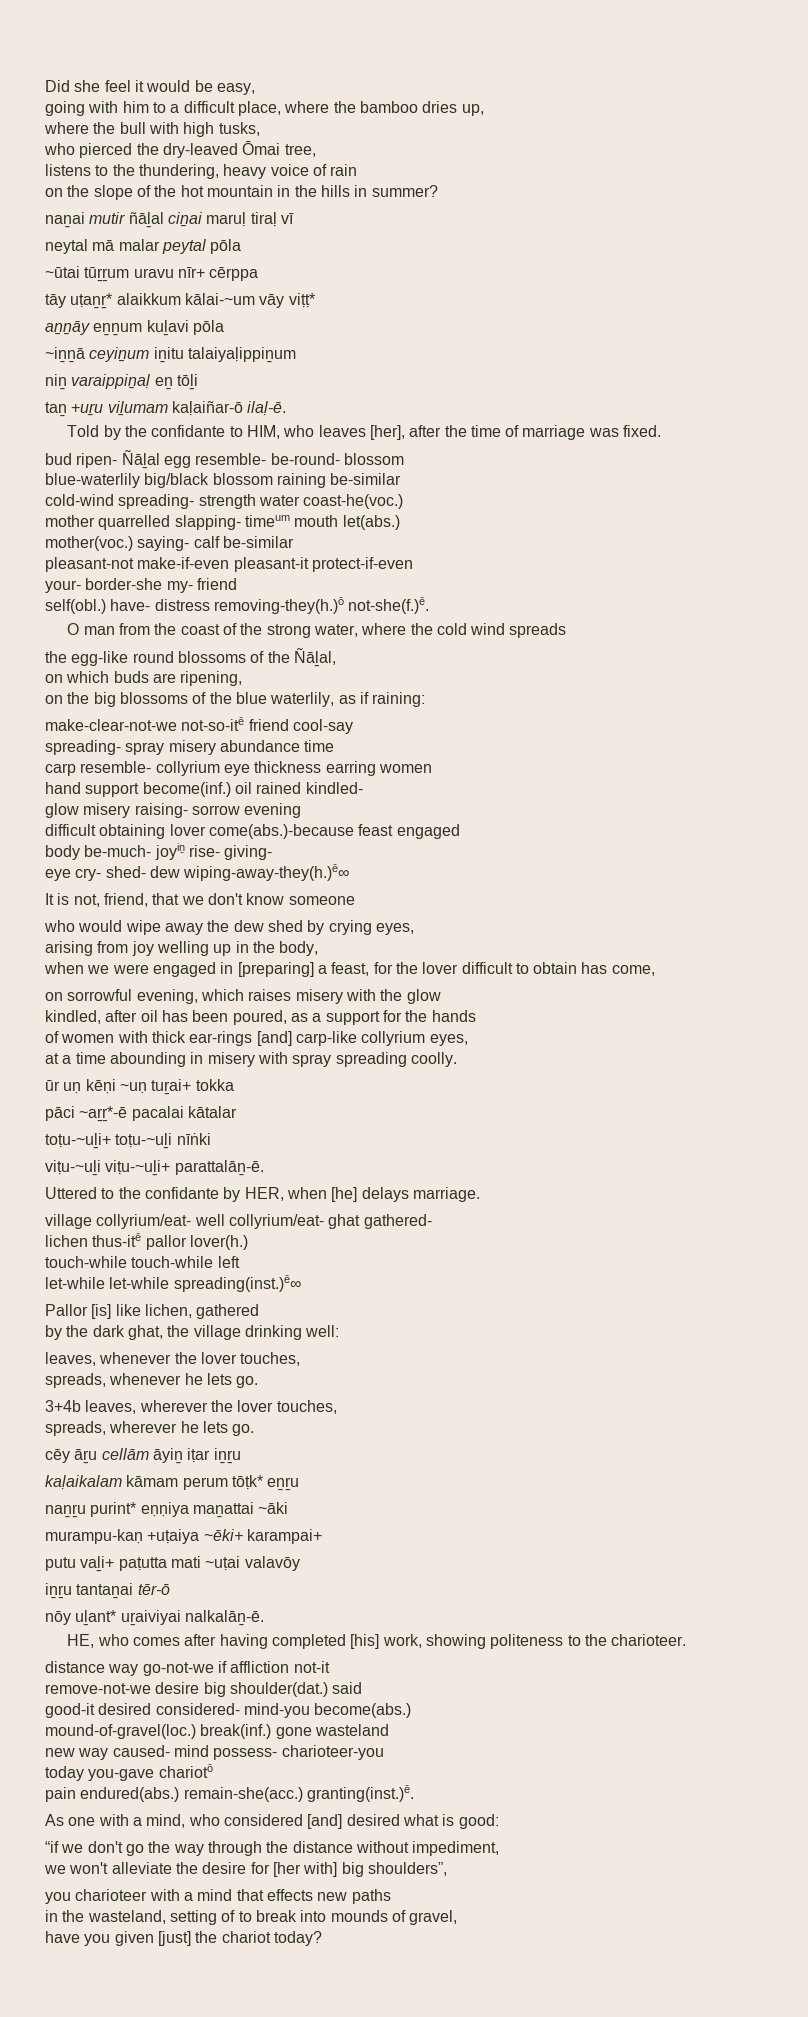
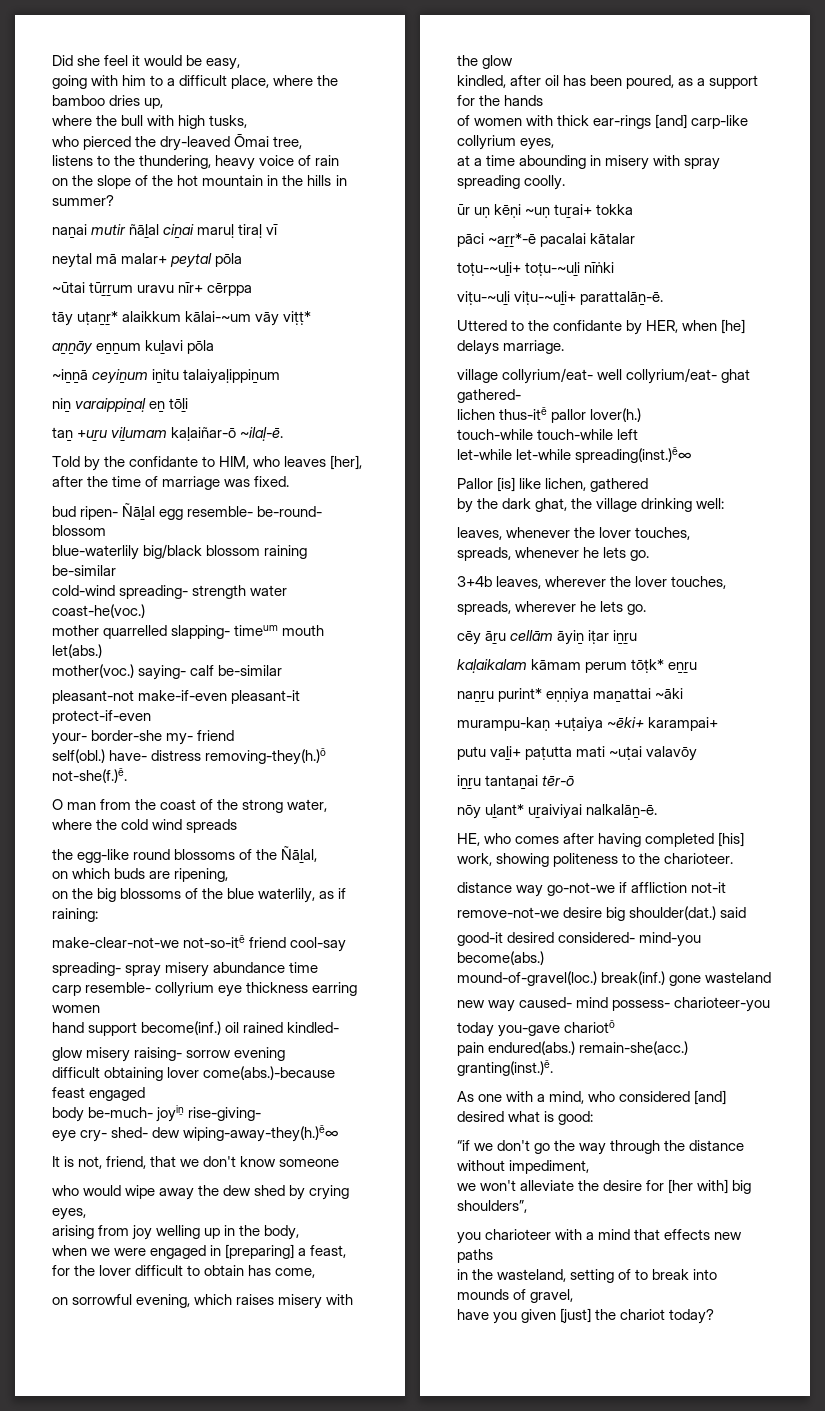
[118,239,160,251] malar -> [121,253,168,264] malar+
[247,401,287,416] ilaḷ-ē. -> [240,427,284,441] ~ilaḷ-ē.
[188,845,273,860] rise- giving- -> [188,1107,262,1121] rise-giving-

